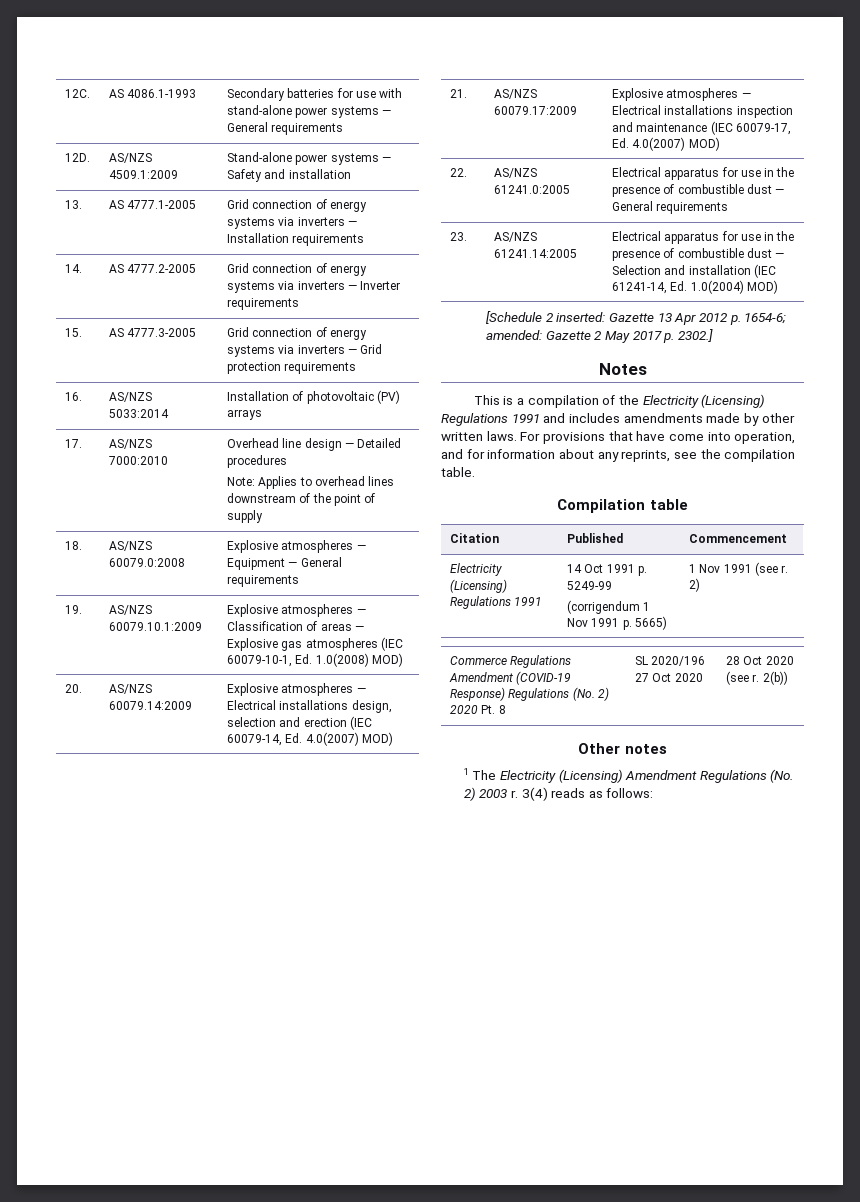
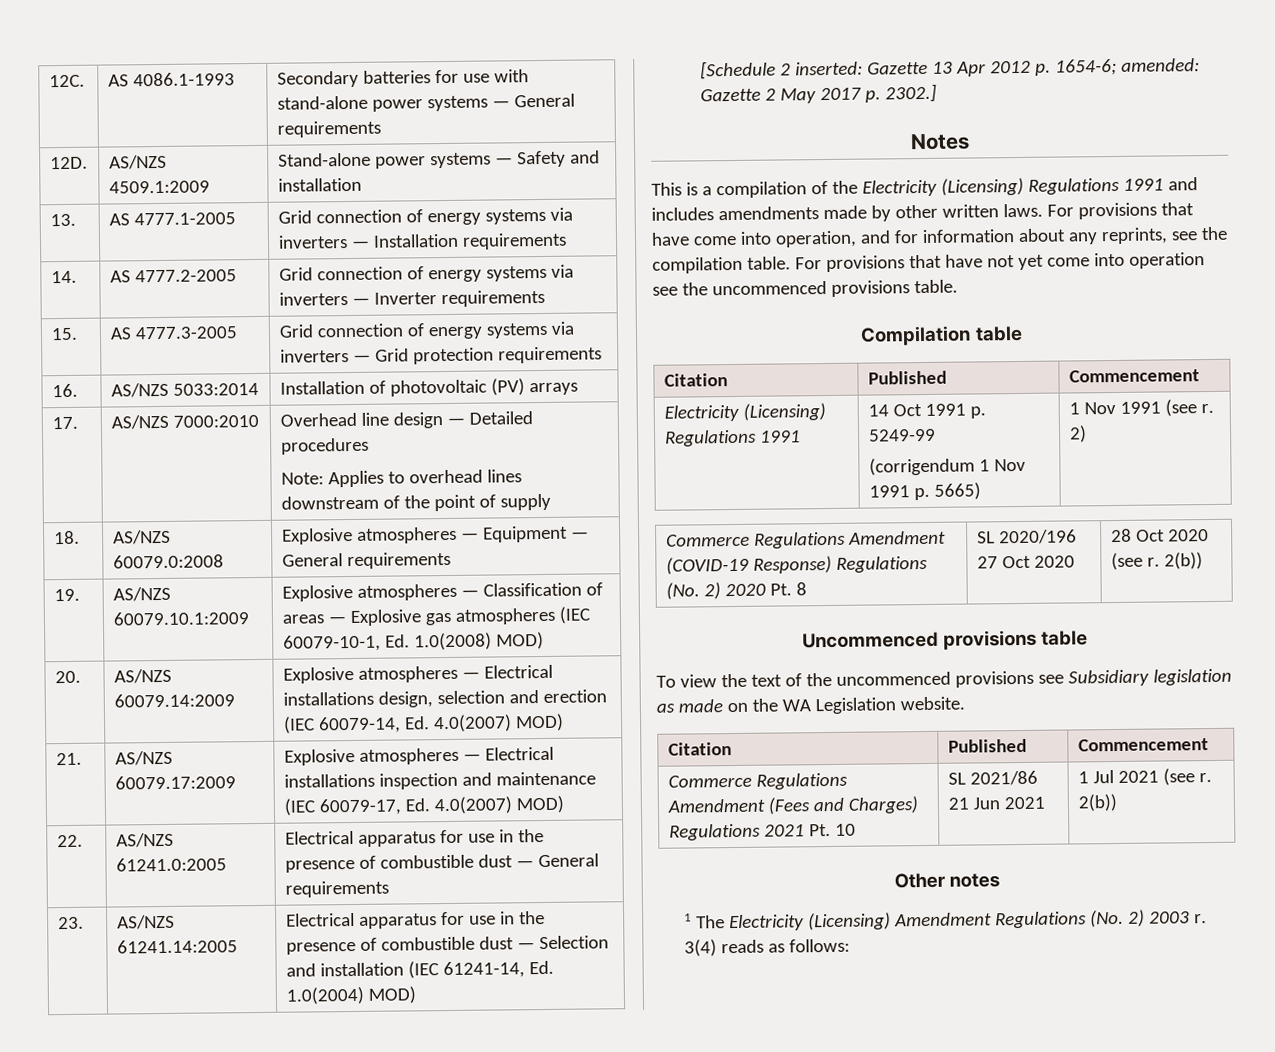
(475, 472) none -> [794,252,1205,273] [652,279,958,297] For provisions that have not yet come into operation see the uncommenced provisions table.
(788, 678) none -> [801,629,1089,650] [656,668,1232,688] [656,696,965,715] [667,742,732,756] [947,738,1027,753] [1077,738,1209,752] [667,772,848,790] [666,796,919,815] [668,823,856,841] [947,770,1038,786] [947,796,1045,810] [1077,768,1212,786] [1077,793,1118,812] // Uncommenced provisions table // To view the text of the uncommenced provisions see Subsidiary legislation as made on the WA Legislation website. // Citation | Published | Commencement // Commerce Regulations Amendment (Fees and Charges) Regulations 2021 Pt. 10 | SL 2021/86 21 Jun 2021 | 1 Jul 2021 (see r. 2(b))

